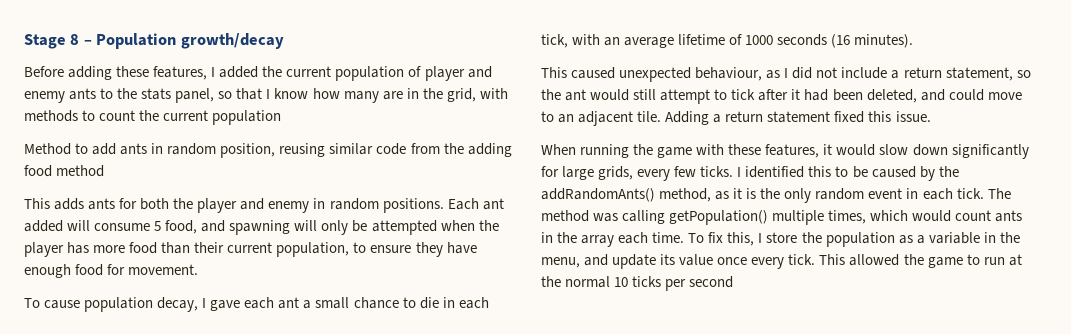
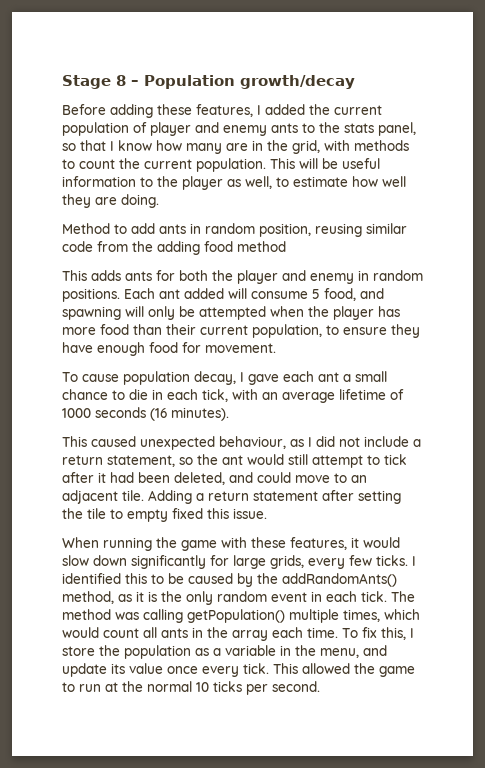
[212,110,282,125] population -> [196,158,380,172] [62,176,406,190] [62,194,159,208] population. This will be useful information to the player as well, to estimate how well they are doing.
(831, 117) none -> [322,490,401,504] [62,508,168,522] after setting the tile to empty
(992, 215) none -> [143,627,157,638] all
[689,276,734,288] second -> [272,681,320,692] second.

